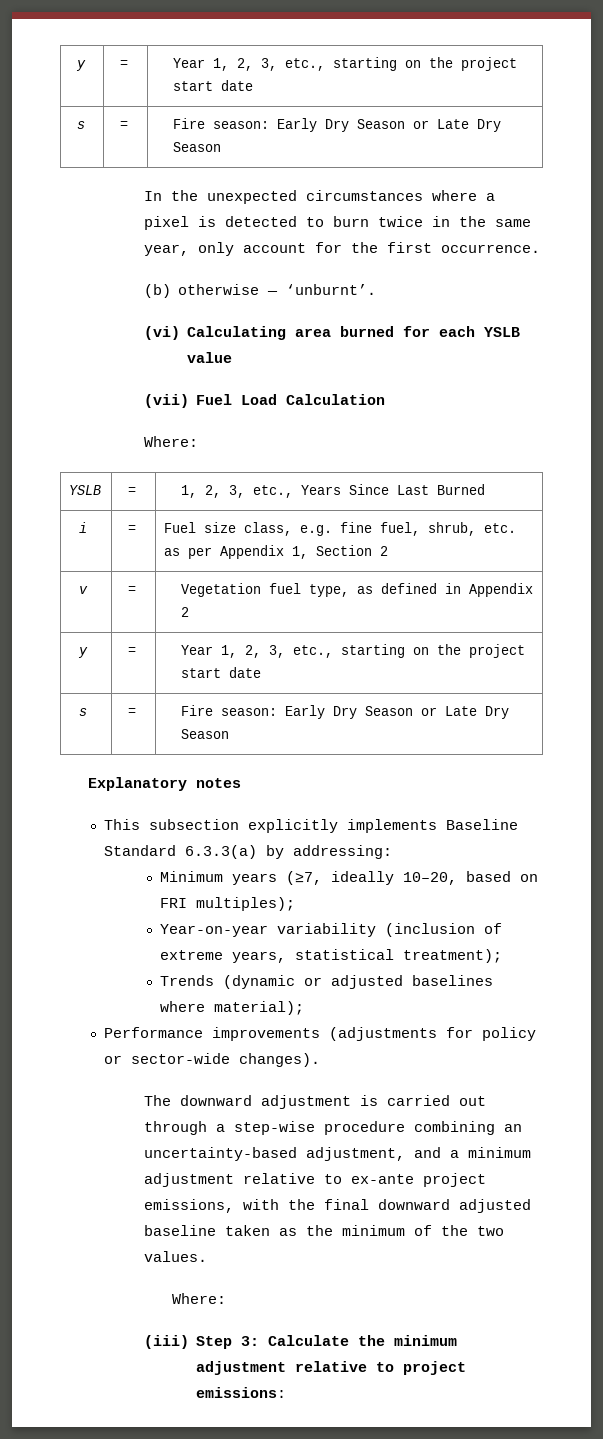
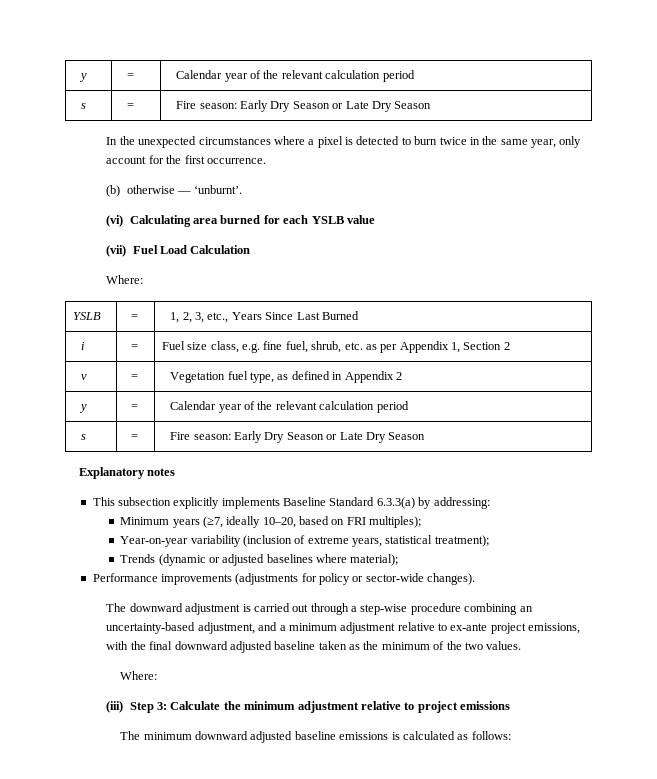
[75,60,86,71] [120,60,129,68] [172,57,517,71] [172,80,253,91] y | = | Year 1, 2, 3, etc., starting on the project start date -> [79,73,88,82] [127,73,135,79] [176,70,415,82] y | = | Calendar year of the relevant calculation period
[180,644,525,658] [180,667,261,678] Year 1, 2, 3, etc., starting on the project start date -> [170,401,409,413] Calendar year of the relevant calculation period
[196,1387,287,1398] emissions: -> [460,701,511,710] [120,731,511,743] emissions // The minimum downward adjusted baseline emissions is calculated as follows:

